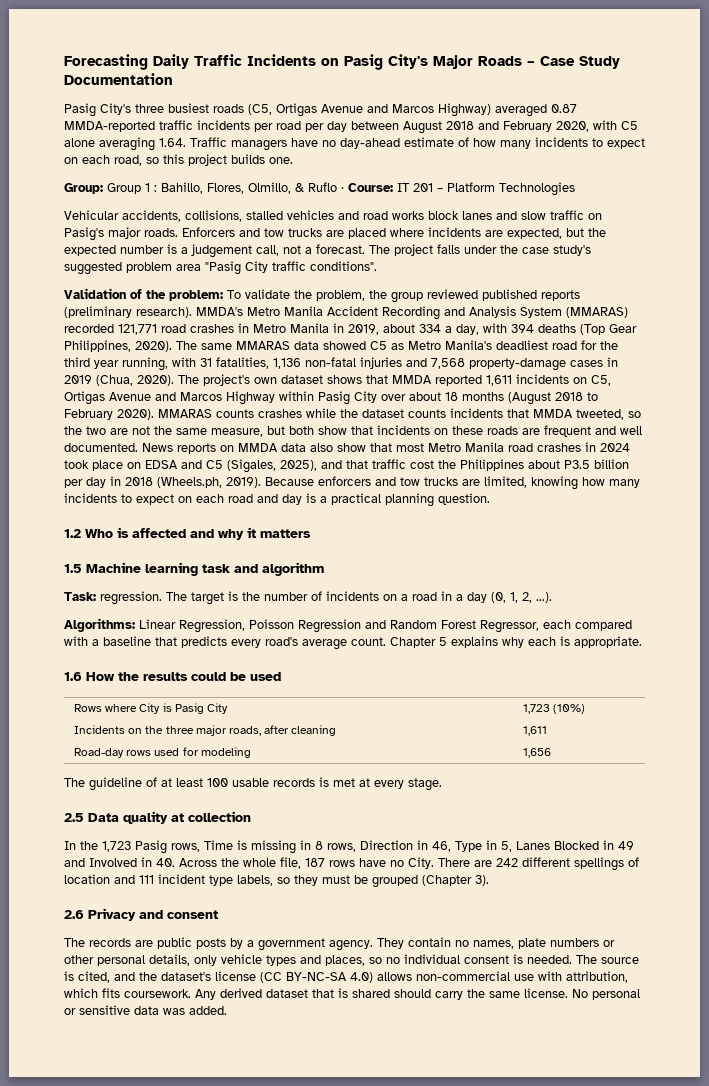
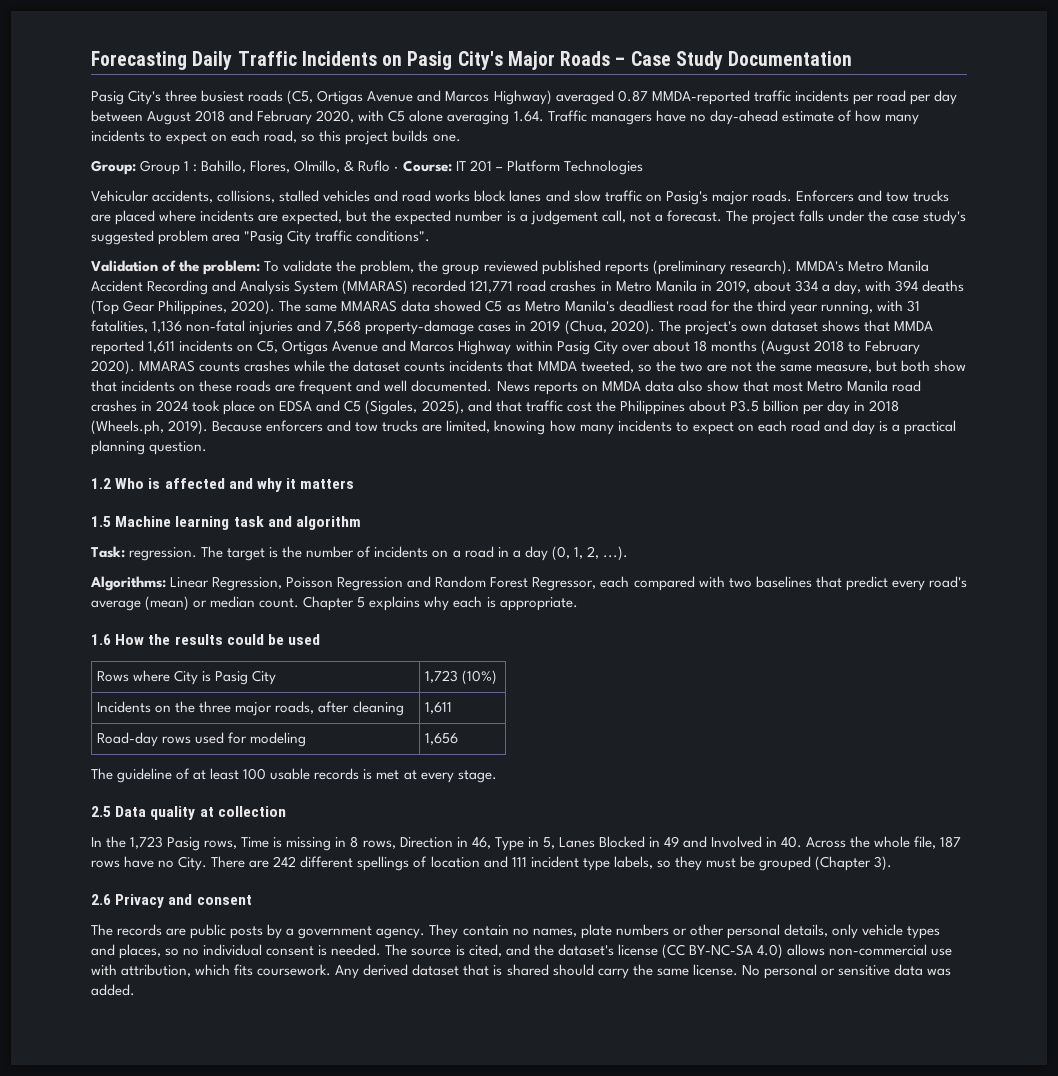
[92,636,347,650] a baseline that predicts every road's average -> [728,576,967,591] [91,596,256,611] two baselines that predict every road's average (mean) or median

